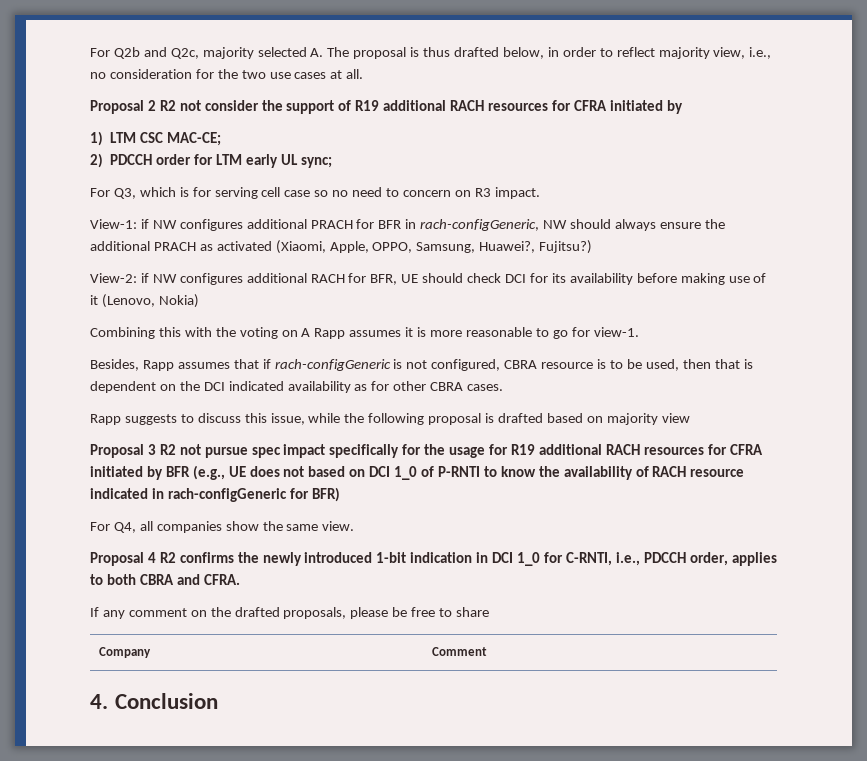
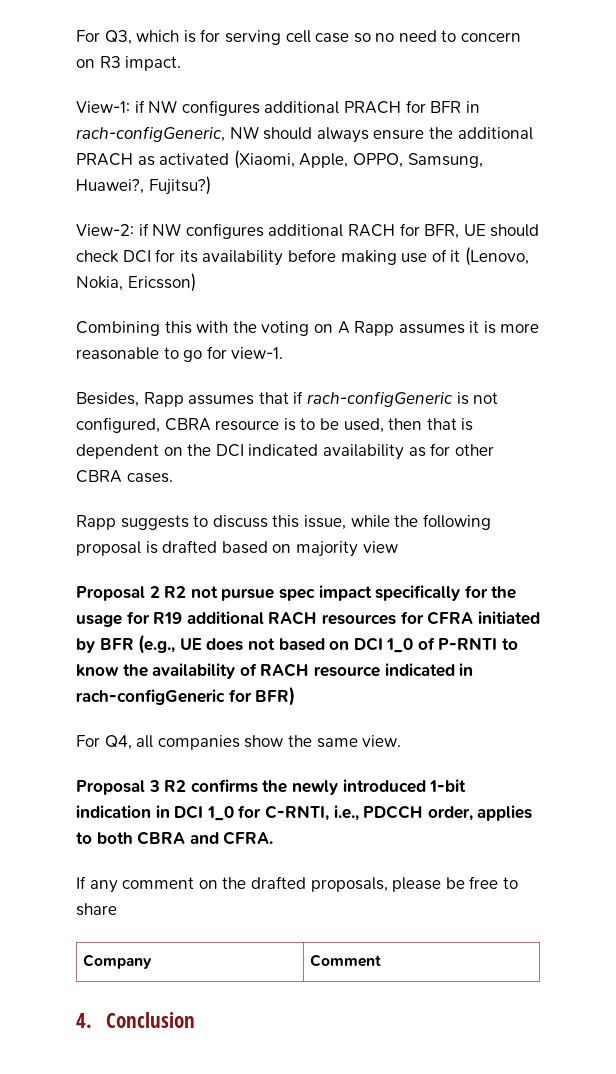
[90,47,772,59] [90,69,364,79] [90,100,683,114] [90,131,222,146] [90,153,332,168] [90,188,110,197] For Q2b and Q2c, majority selected A. The proposal is thus drafted below, in order to reflect majority view, i.e., no consideration for the two use cases at all. // Proposal 2 R2 not consider the support of R19 additional RACH resources for CFRA initiated by // 1) LTM CSC MAC-CE; // 2) PDCCH order for LTM early UL sync; // For -> [76,30,100,42] For
[158,294,199,308] Nokia) -> [76,273,196,292] Nokia, Ericsson)
[147,444,156,455] 3 -> [149,586,160,598] 2
[147,552,156,563] 4 -> [148,780,160,792] 3

